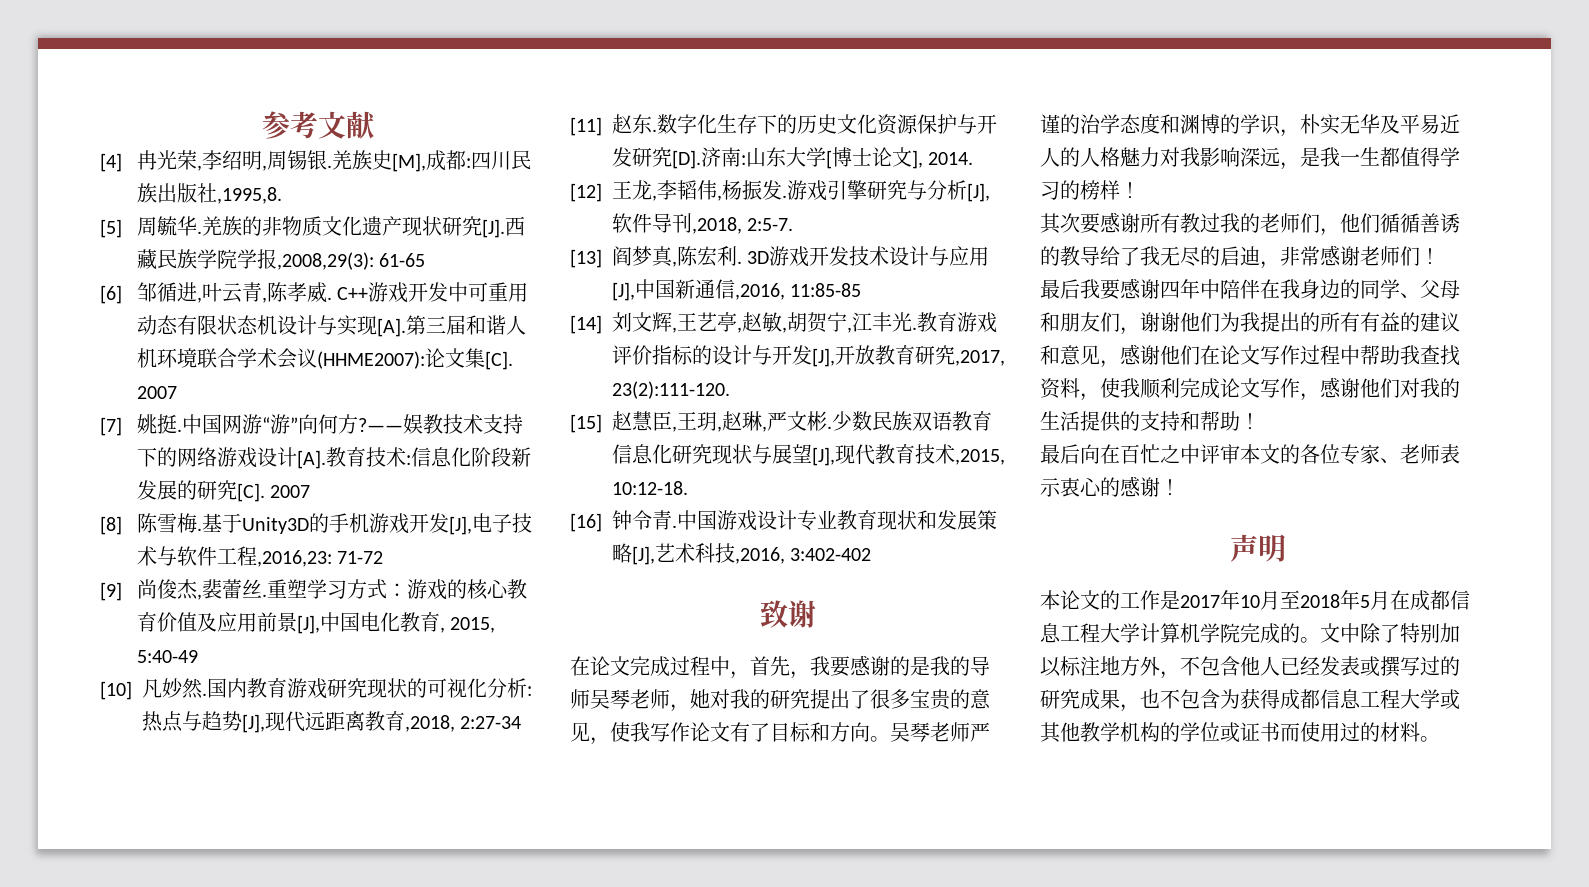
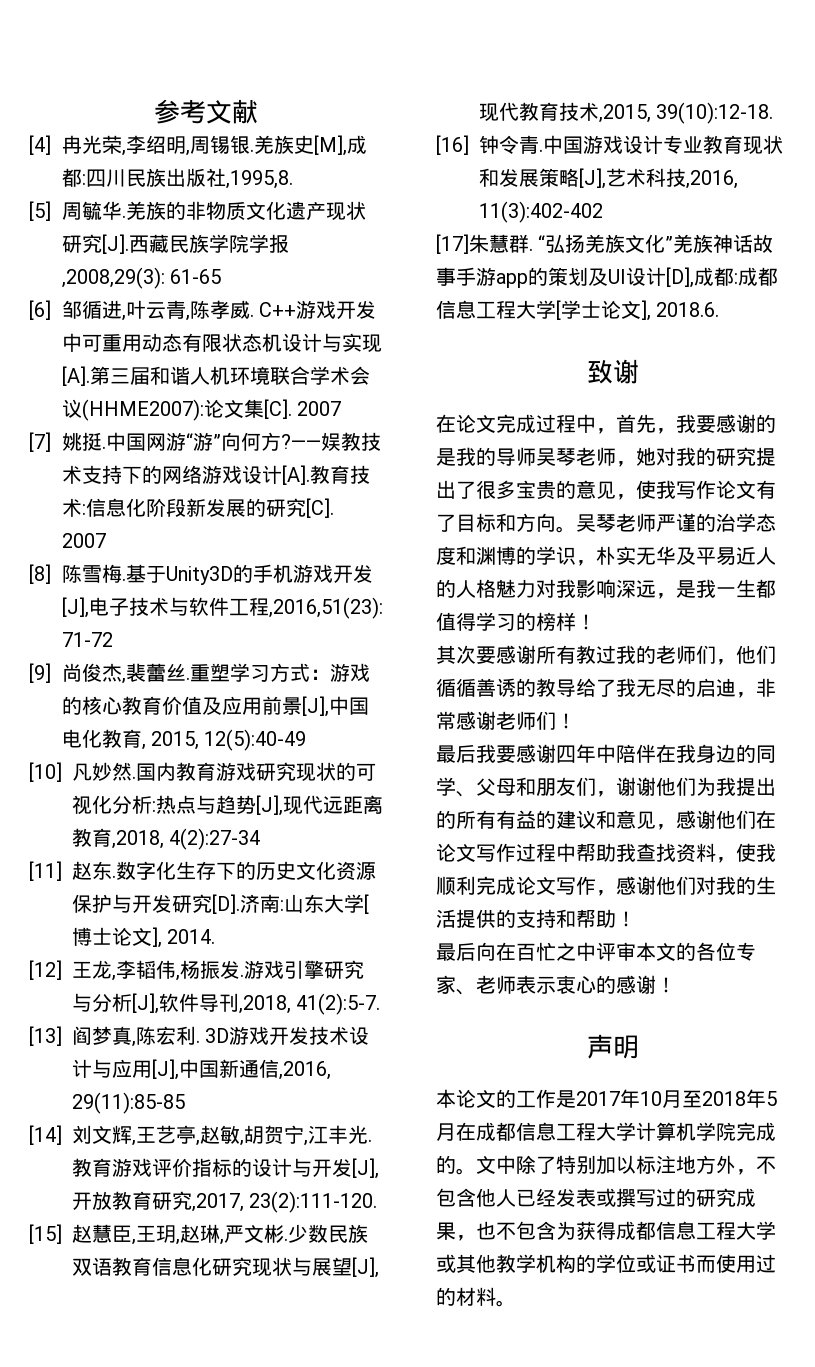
[257,550,333,567] ,2016,23: -> [268,597,383,619] ,2016,51(23):
[137,650,199,663] 5:40-49 -> [204,729,307,751] 12(5):40-49
[460,716,522,729] 2:27-34 -> [169,828,261,850] 4(2):27-34
[747,218,794,231] 2:5-7. -> [296,993,381,1015] 41(2):5-7.
[790,283,862,297] 11:85-85 -> [72,1092,185,1114] 29(11):85-85
[612,481,688,495] 10:12-18. -> [656,102,774,124] 39(10):12-18.
[790,548,872,561] 3:402-402 -> [479,201,603,223] [436,234,774,254] [436,267,778,288] [436,300,720,321] 11(3):402-402 // [17]朱慧群. “弘扬羌族文化”羌族神话故事手游app的策划及UI设计[D],成都:成都信息工程大学[学士论文], 2018.6.

